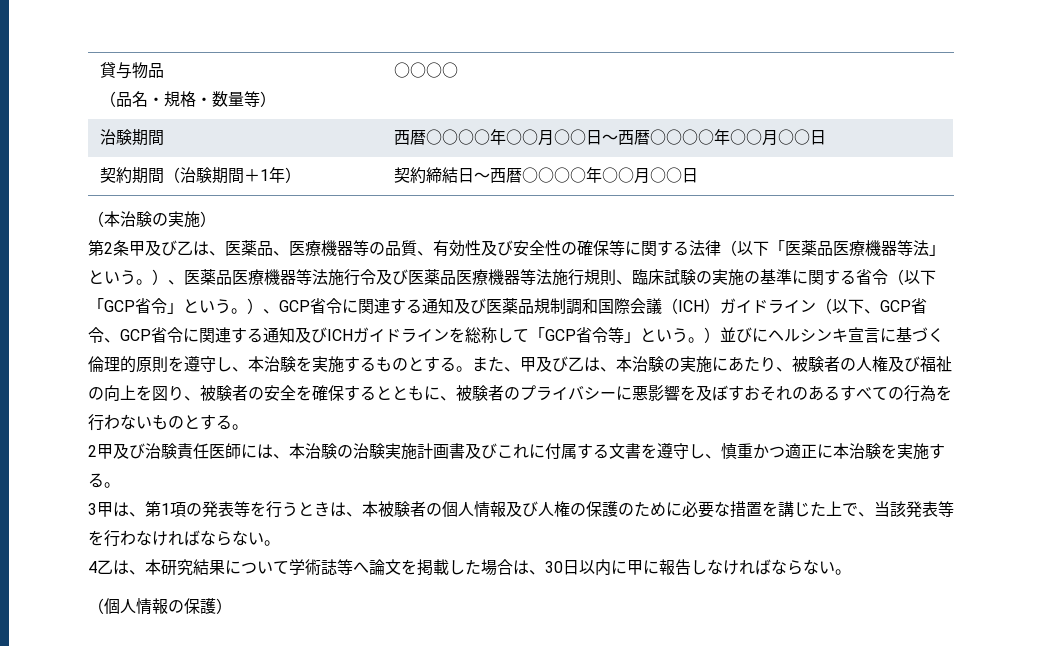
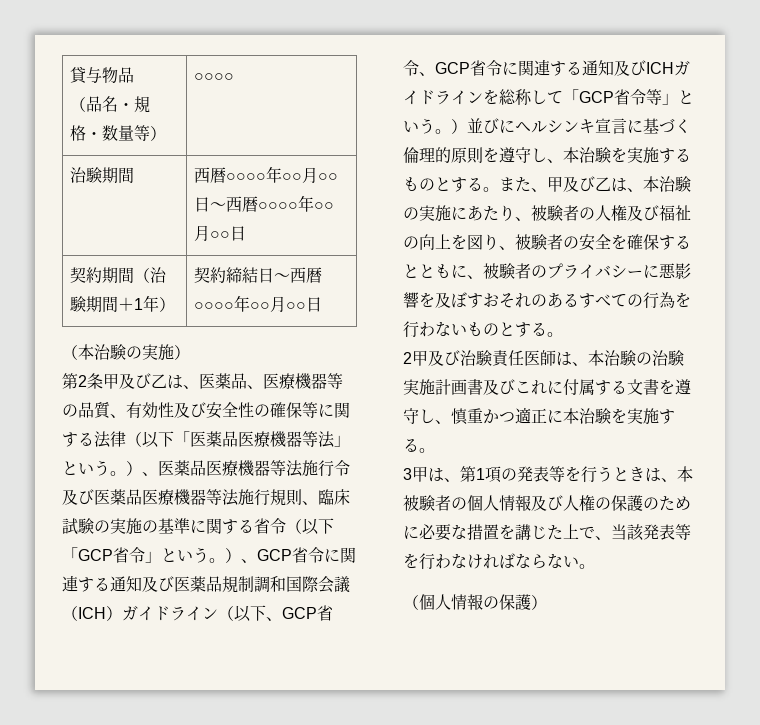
[241,444,257,458] に -> (556, 358) none
[88,559,851,576] // 4乙は、本研究結果について学術誌等へ論文を掲載した場合は、30日以内に甲に報告しなければならない。 -> (595, 566) none

